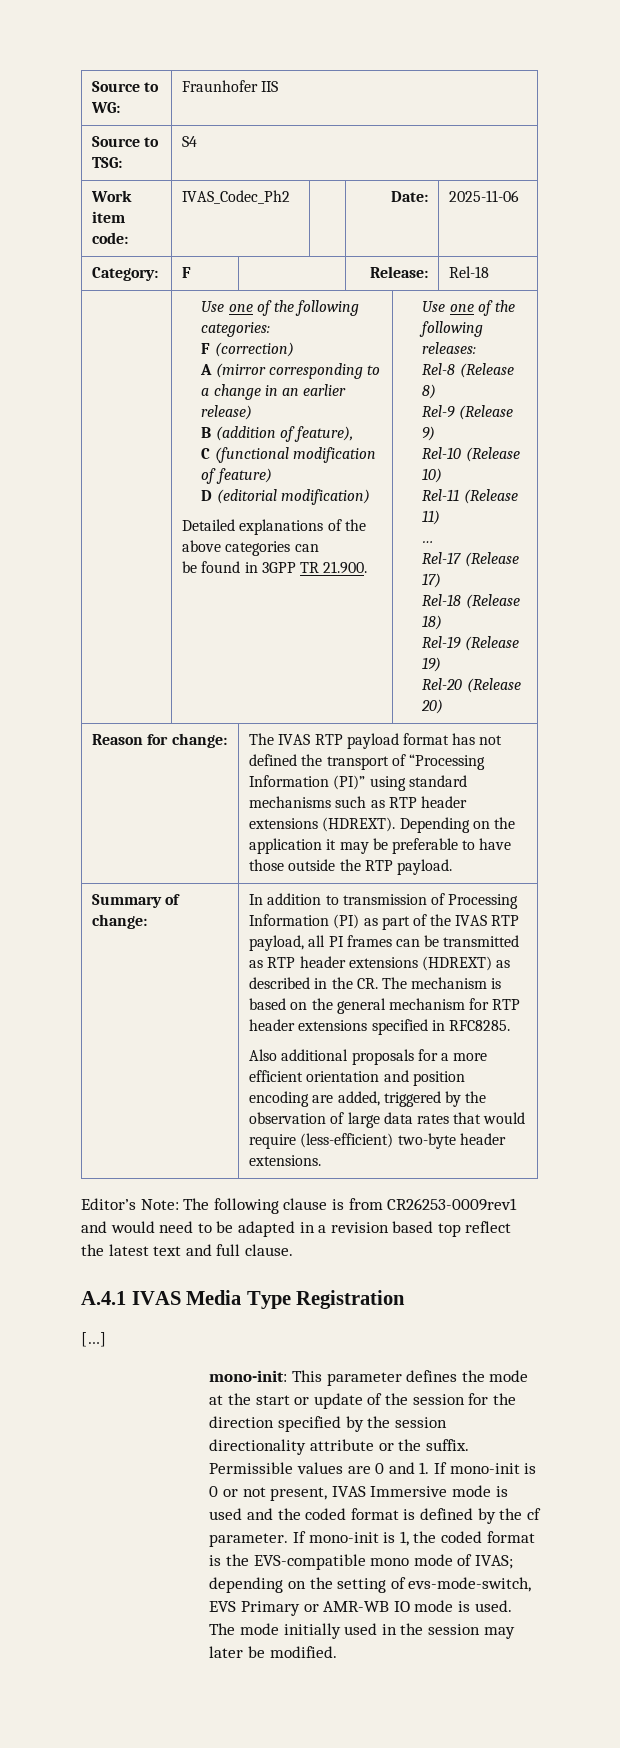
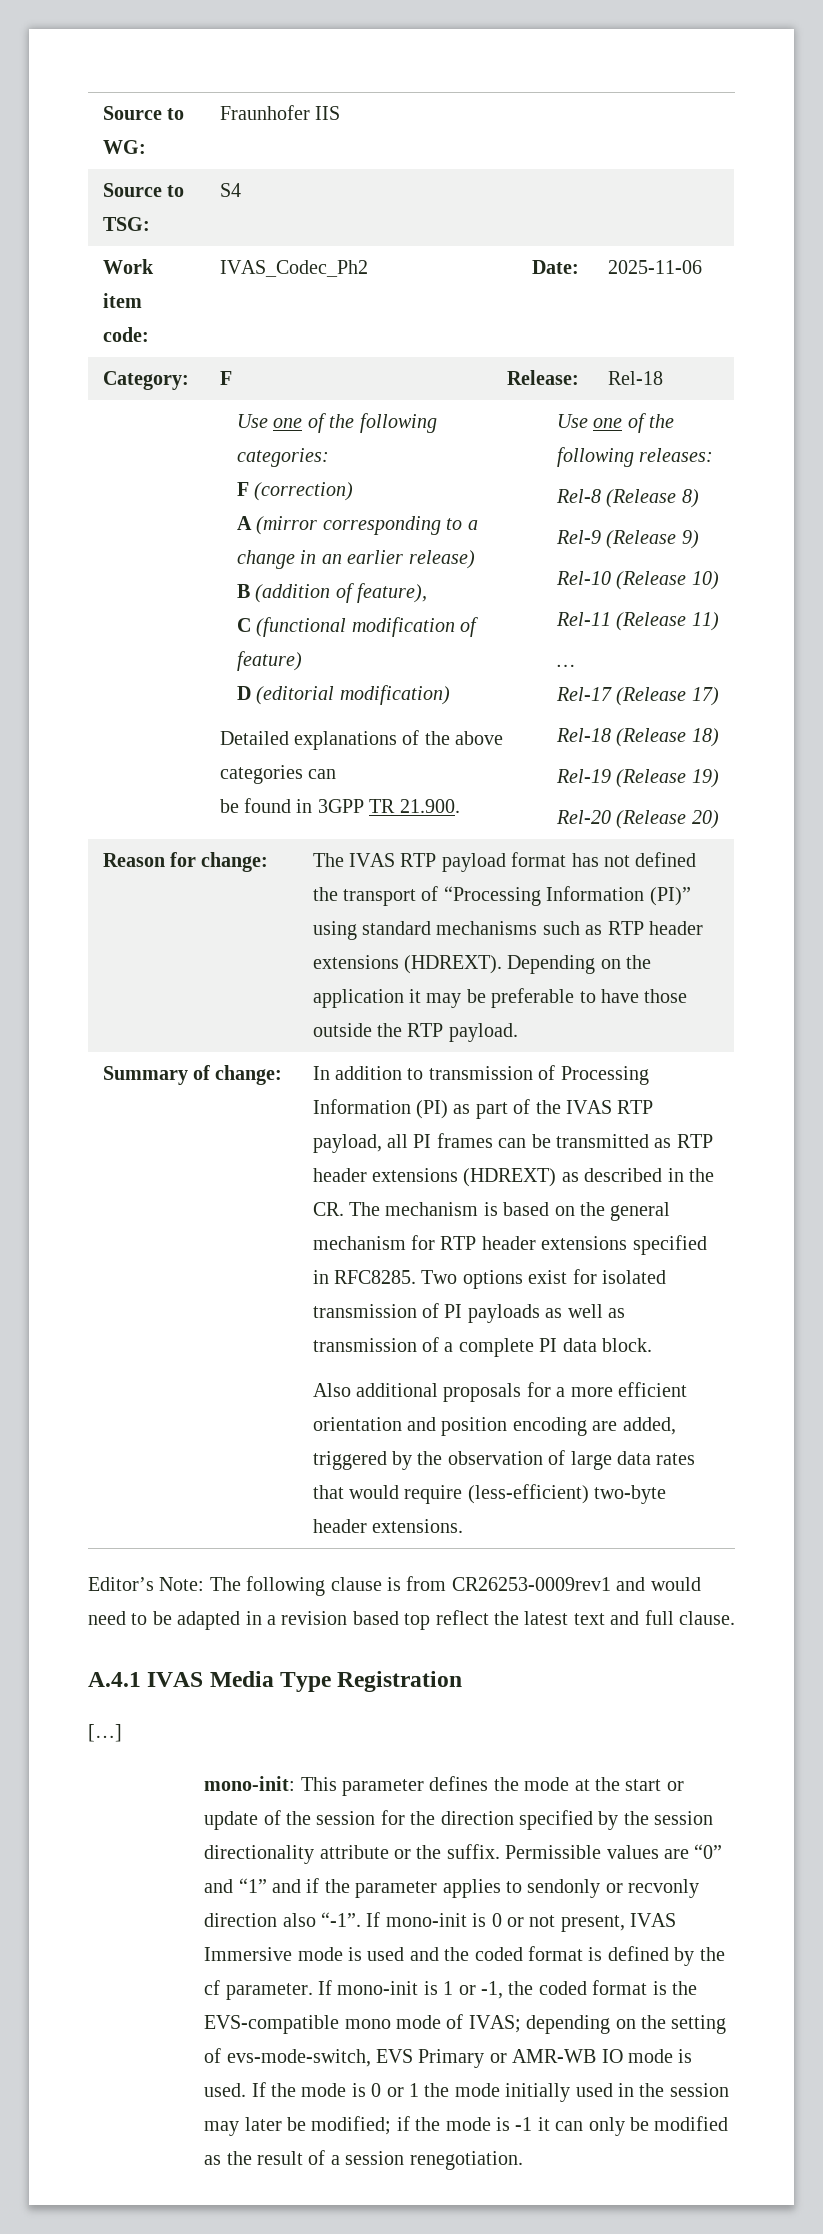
(510, 1025) none -> [421,1269,666,1289] [312,1303,625,1323] [312,1337,652,1357] Two options exist for isolated transmission of PI payloads as well as transmission of a complete PI data block.
[375,1462,430,1474] 0 and 1. -> [694,1844,723,1859] [204,1878,700,1898] [204,1912,362,1927] “0” and “1” and if the parameter applies to sendonly or recvonly direction also “-1”.
[399,1531,409,1546] 1, -> [443,1981,504,1999] 1 or -1,
[209,1623,236,1635] The -> [251,2082,450,2097] If the mode is 0 or 1 the
[269,1646,337,1658] modified. -> [311,2116,729,2136] [204,2150,523,2170] modified; if the mode is -1 it can only be modified as the result of a session renegotiation.

